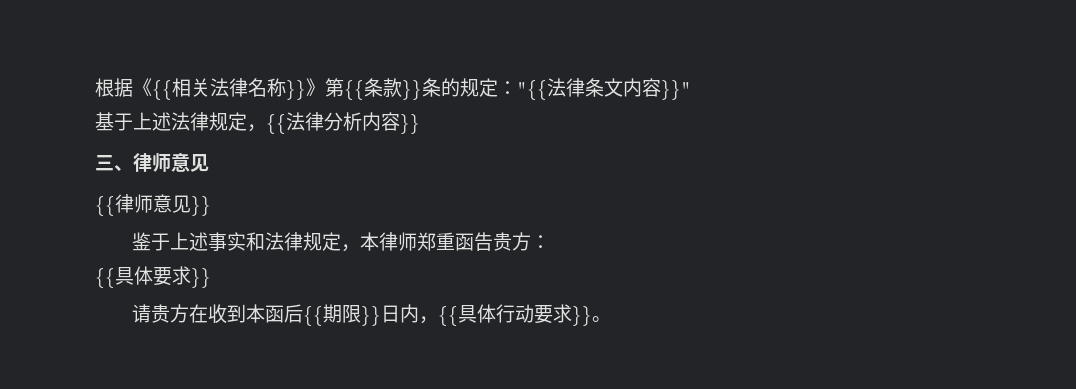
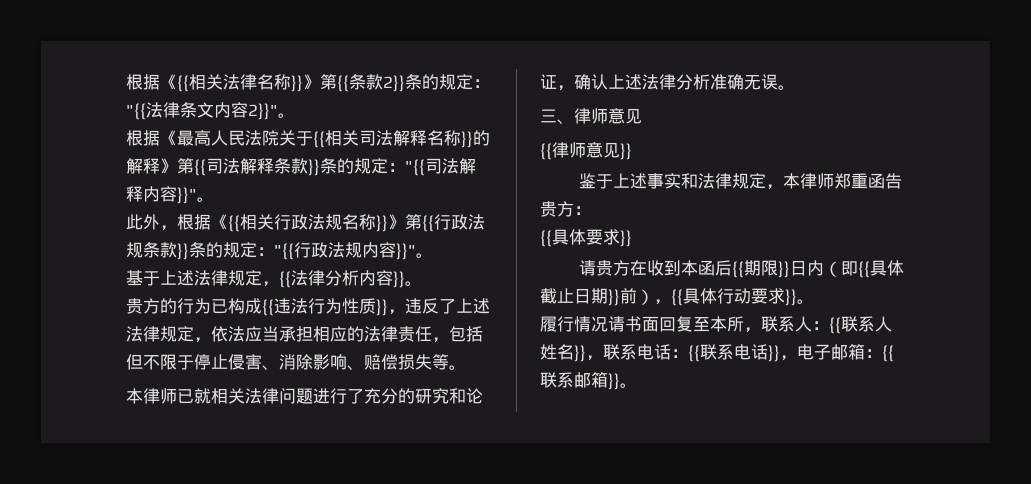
[402,80,422,100] }} -> [383,75,405,92] 2}}
[661,80,691,100] }}" -> [248,103,295,120] [126,130,490,148] [126,158,476,176] [126,186,214,204] [126,214,485,232] [126,242,433,260] 2}}"。 // 根据《最高人民法院关于{{相关司法解释名称}}的解释》第{{司法解释条款}}条的规定："{{司法解释内容}}"。 // 此外，根据《{{相关行政法规名称}}》第{{行政法规条款}}条的规定："{{行政法规内容}}"。
(420, 124) none -> [405,281,422,286] [126,298,490,316] [126,326,483,343] [126,354,466,370] [126,388,483,404] [540,74,795,91] 。 // 贵方的行为已构成{{违法行为性质}}，违反了上述法律规定，依法应当承担相应的法律责任，包括但不限于停止侵害、消除影响、赔偿损失等。 // 本律师已就相关法律问题进行了充分的研究和论证，确认上述法律分析准确无误。
(420, 313) none -> [824,260,905,278] [540,288,654,306] （即{{具体截止日期}}前）
(612, 319) none -> [540,316,892,334] [540,344,894,362] [540,372,637,390] // 履行情况请书面回复至本所，联系人：{{联系人姓名}}，联系电话：{{联系电话}}，电子邮箱：{{联系邮箱}}。

